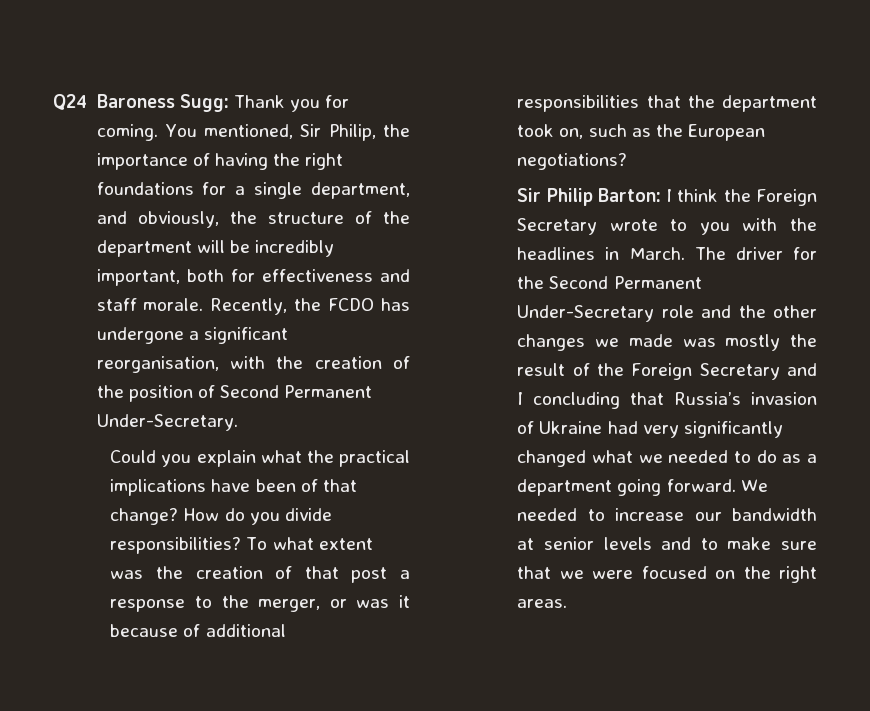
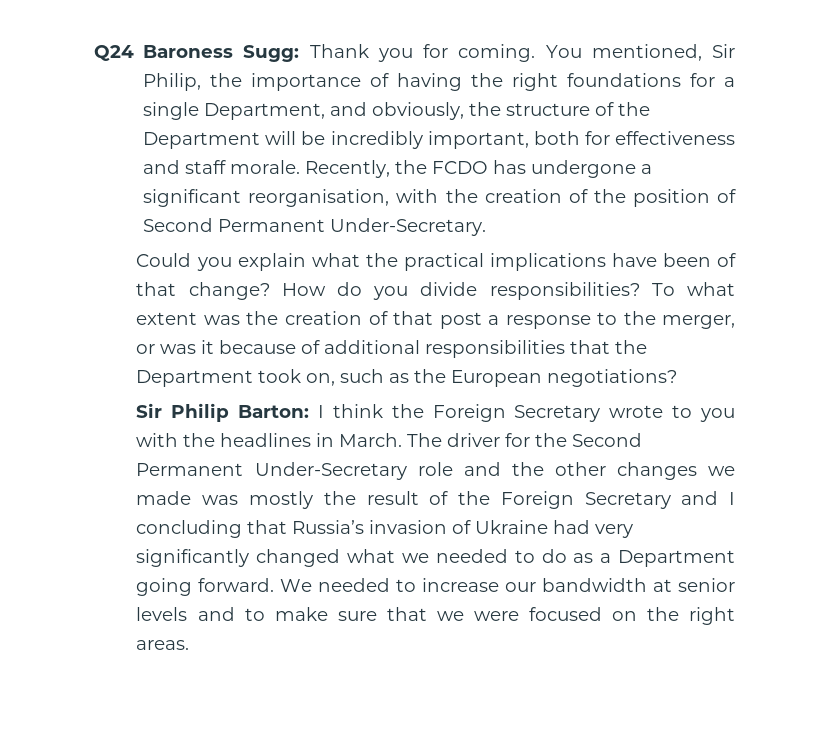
[311,182,410,199] department, -> [204,103,326,120] Department,
[96,240,192,257] department -> [143,132,261,149] Department
[722,95,817,112] department -> [136,370,254,387] Department
[517,479,613,496] department -> [617,550,735,567] Department

